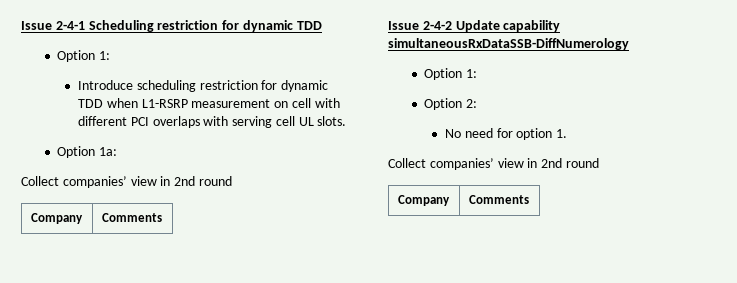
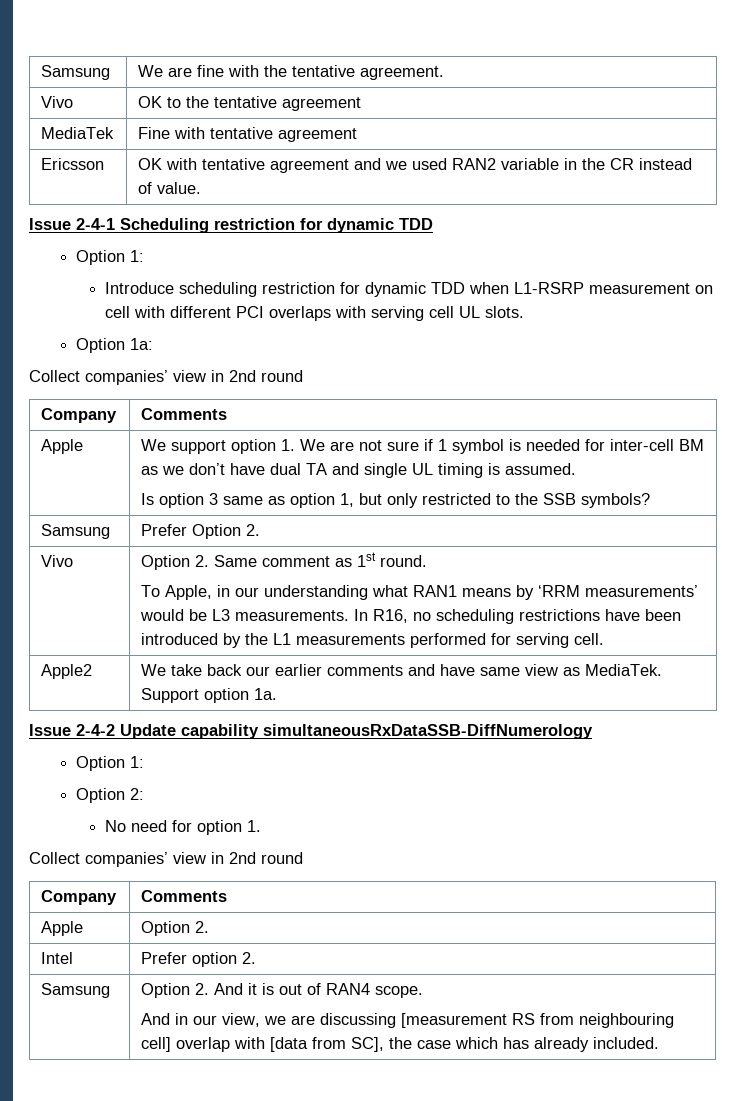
(21, 25) none -> [41,65,111,80] [138,65,445,80] [41,96,74,108] [138,96,362,111] [41,127,115,139] [138,127,358,142] [41,158,105,170] [138,158,693,173] [138,182,202,194] Samsung | We are fine with the tentative agreement. // Vivo | OK to the tentative agreement // MediaTek | Fine with tentative agreement // Ericsson | OK with tentative agreement and we used RAN2 variable in the CR instead of value. //
(162, 217) none -> [41,439,84,454] [141,439,705,454] [141,463,577,478] [141,493,651,508] [41,524,111,539] [141,524,261,539] [41,555,74,567] [141,552,428,570] [141,585,699,600] [140,609,682,624] [141,633,605,648] [41,664,93,679] [141,664,663,676] [141,688,278,703] // Apple | We support option 1. We are not sure if 1 symbol is needed for inter-cell BM as we don’t have dual TA and single UL timing is assumed. // Is option 3 same as option 1, but only restricted to the SSB symbols? // Samsung | Prefer Option 2. // Vivo | Option 2. Same comment as 1st round. // To Apple, in our understanding what RAN1 means by ‘RRM measurements’ would be L3 measurements. In R16, no scheduling restrictions have been introduced by the L1 measurements performed for serving cell. // Apple2 | We take back our earlier comments and have same view as MediaTek. Support option 1a.
(529, 199) none -> [41,921,84,936] [141,921,210,936] [41,952,74,964] [141,952,257,967] [41,983,111,998] [141,983,424,998] [141,1013,675,1028] [141,1037,660,1052] // Apple | Option 2. // Intel | Prefer option 2. // Samsung | Option 2. And it is out of RAN4 scope. // And in our view, we are discussing [measurement RS from neighbouring cell] overlap with [data from SC], the case which has already included.

